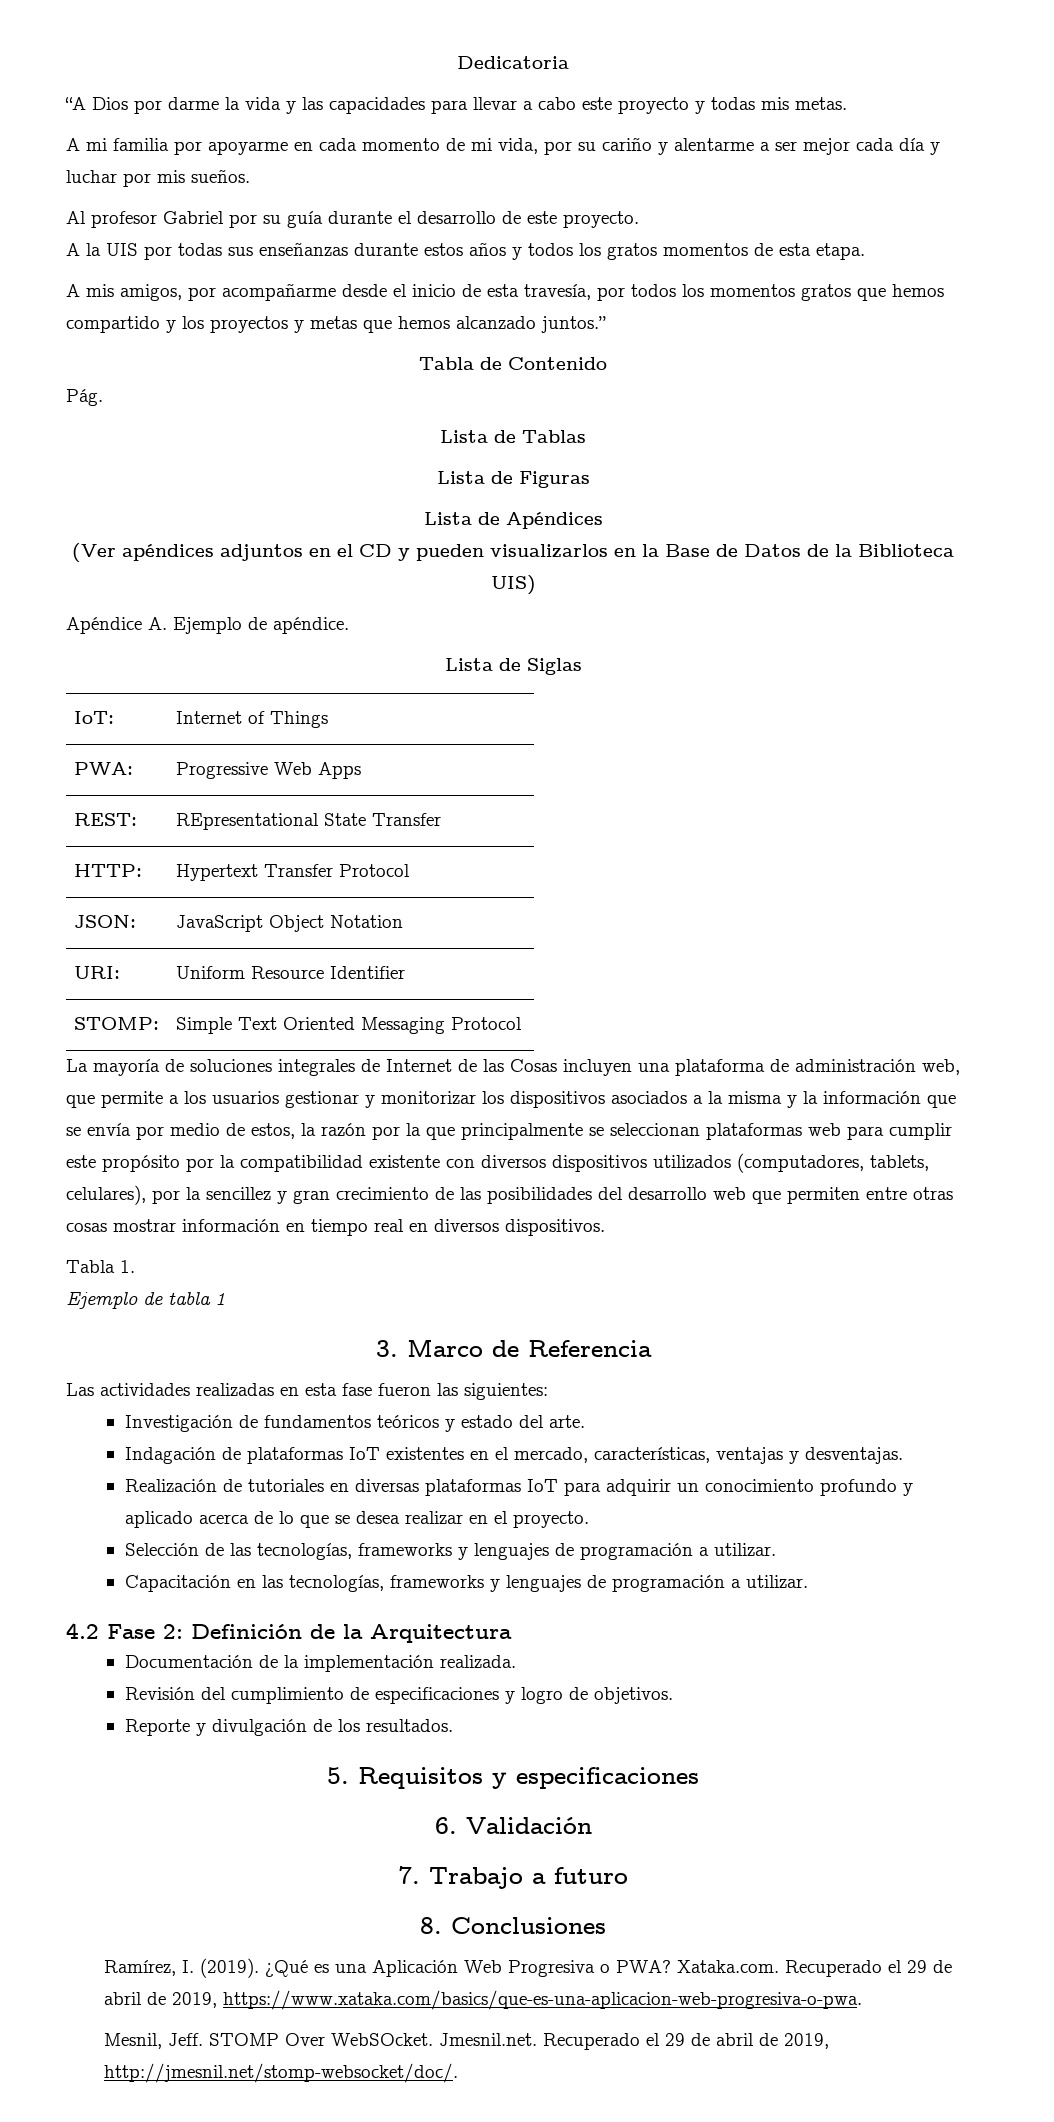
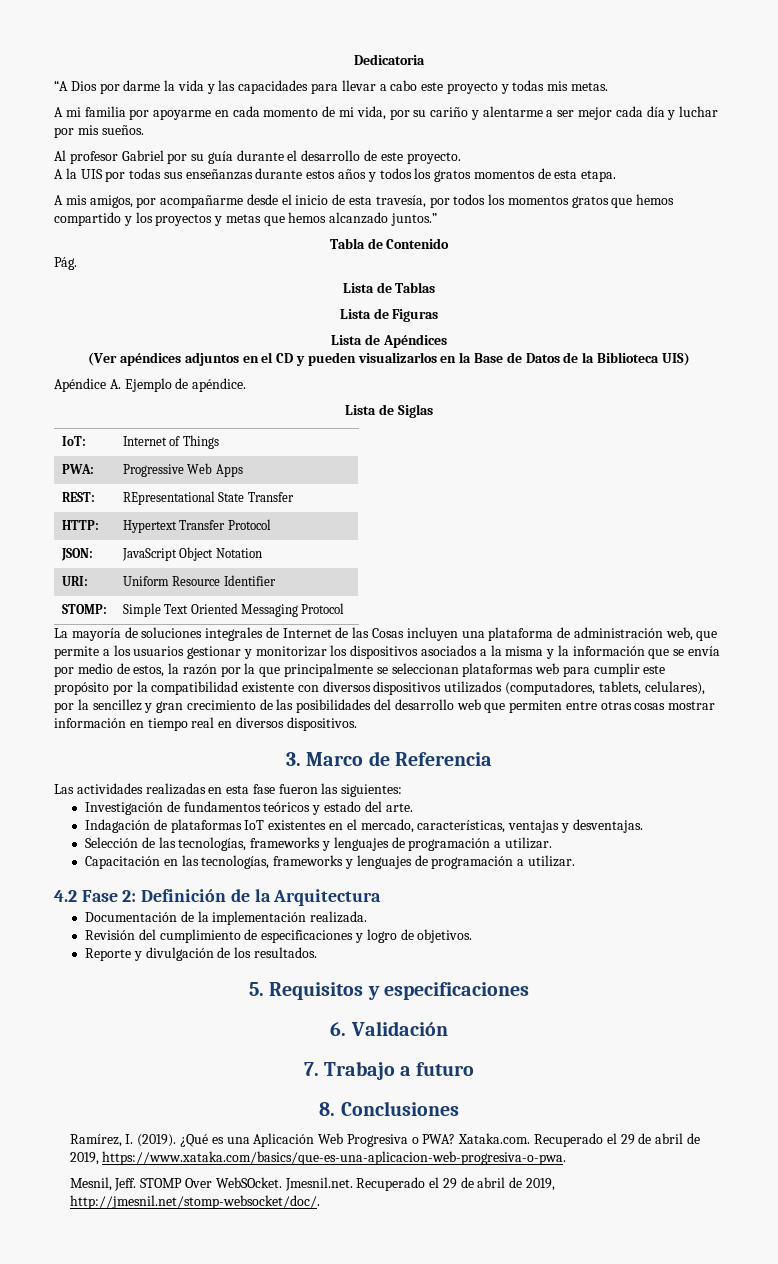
[66,1260,135,1273] [66,1292,225,1309] // Tabla 1. // Ejemplo de tabla 1 -> (357, 724) none
[124,1479,913,1496] [124,1511,589,1528] // Realización de tutoriales en diversas plataformas IoT para adquirir un conocimiento profundo y aplicado acerca de lo que se desea realizar en el proyecto. -> (643, 826) none

